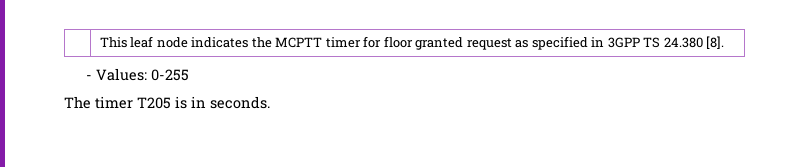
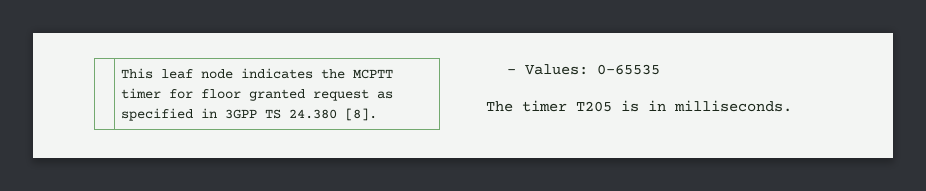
[151,69,190,81] 0-255 -> [597,64,661,75] 0-65535
[210,96,270,109] seconds. -> [674,100,792,112] milliseconds.

